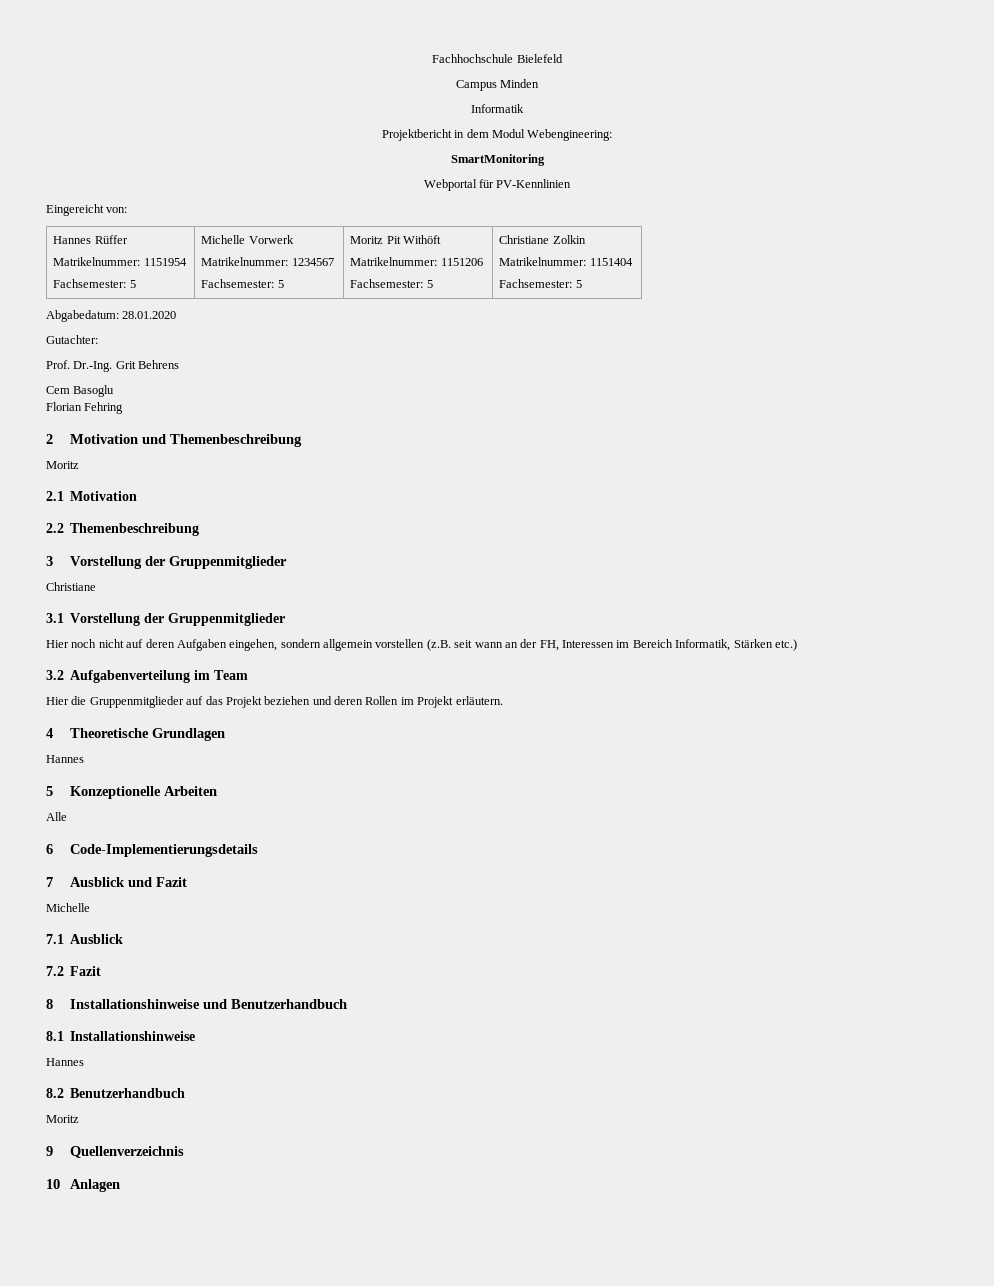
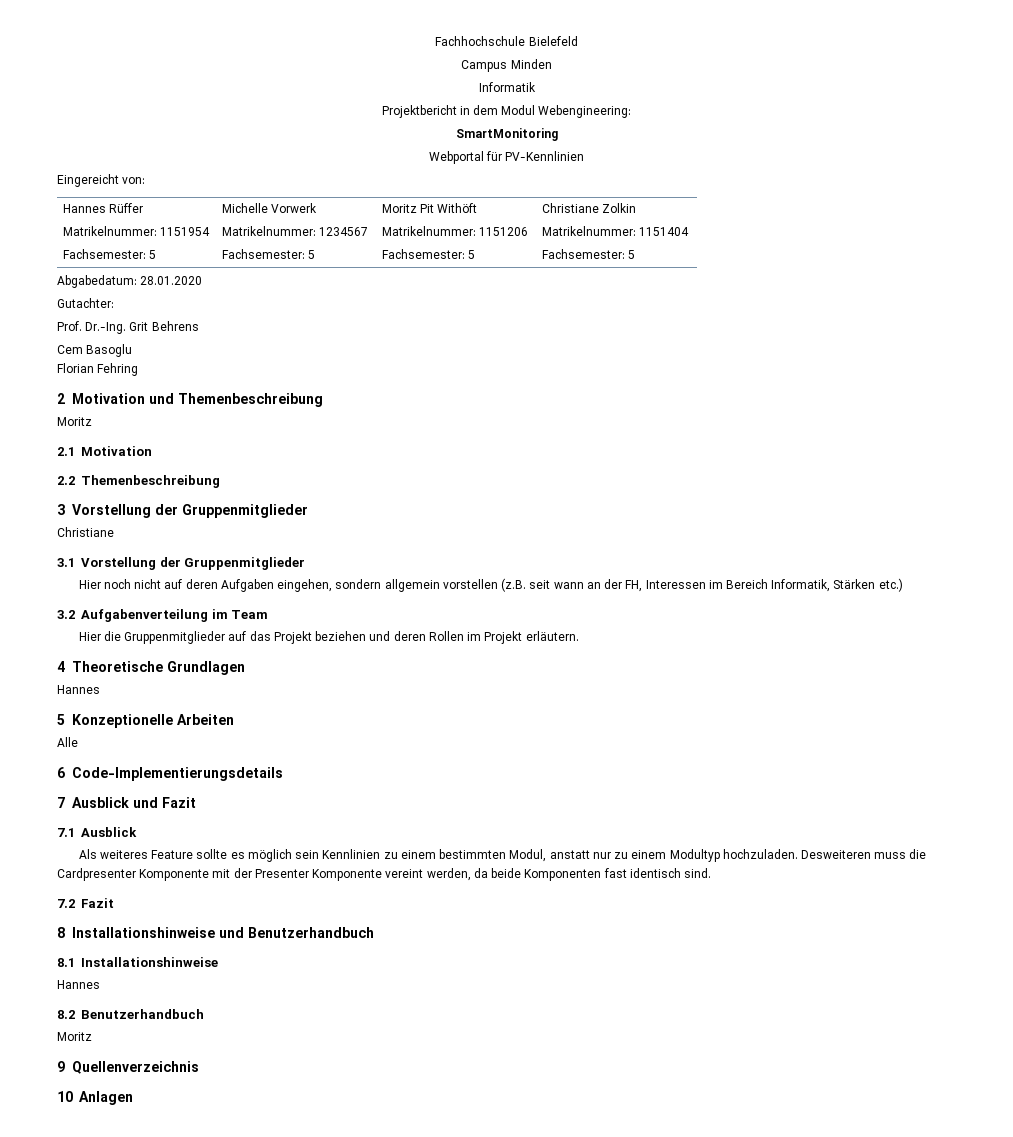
[46,903,90,912] // Michelle -> (197, 802) none
(124, 939) none -> [78,849,927,862] [57,868,712,881] // Als weiteres Feature sollte es möglich sein Kennlinien zu einem bestimmten Modul, anstatt nur zu einem Modultyp hochzuladen. Desweiteren muss die Cardpresenter Komponente mit der Presenter Komponente vereint werden, da beide Komponenten fast identisch sind.

